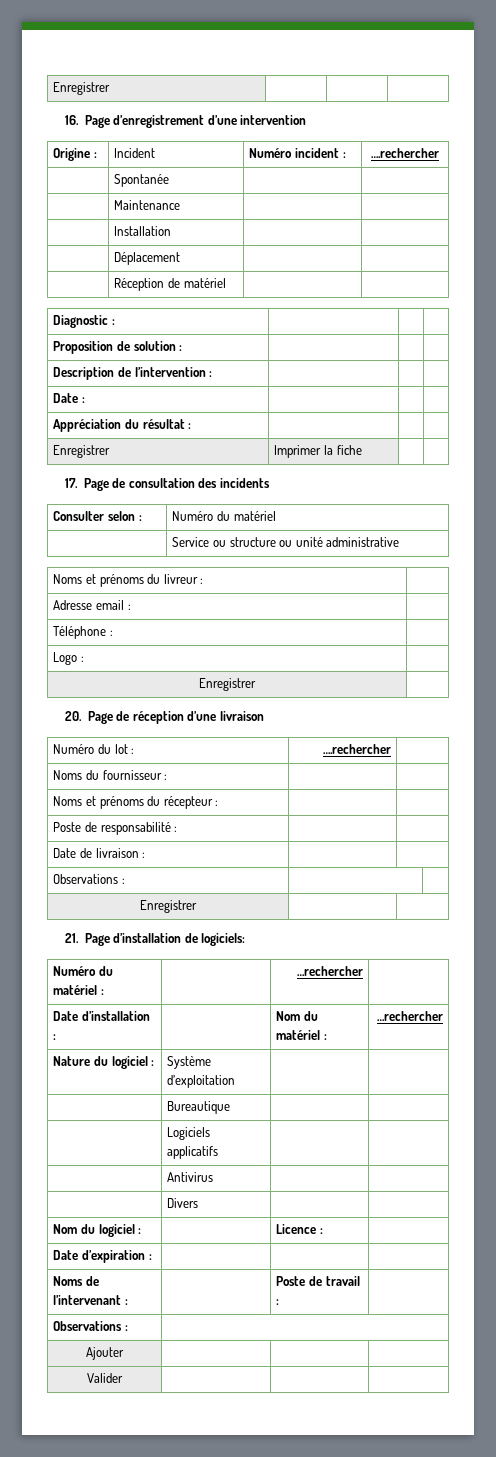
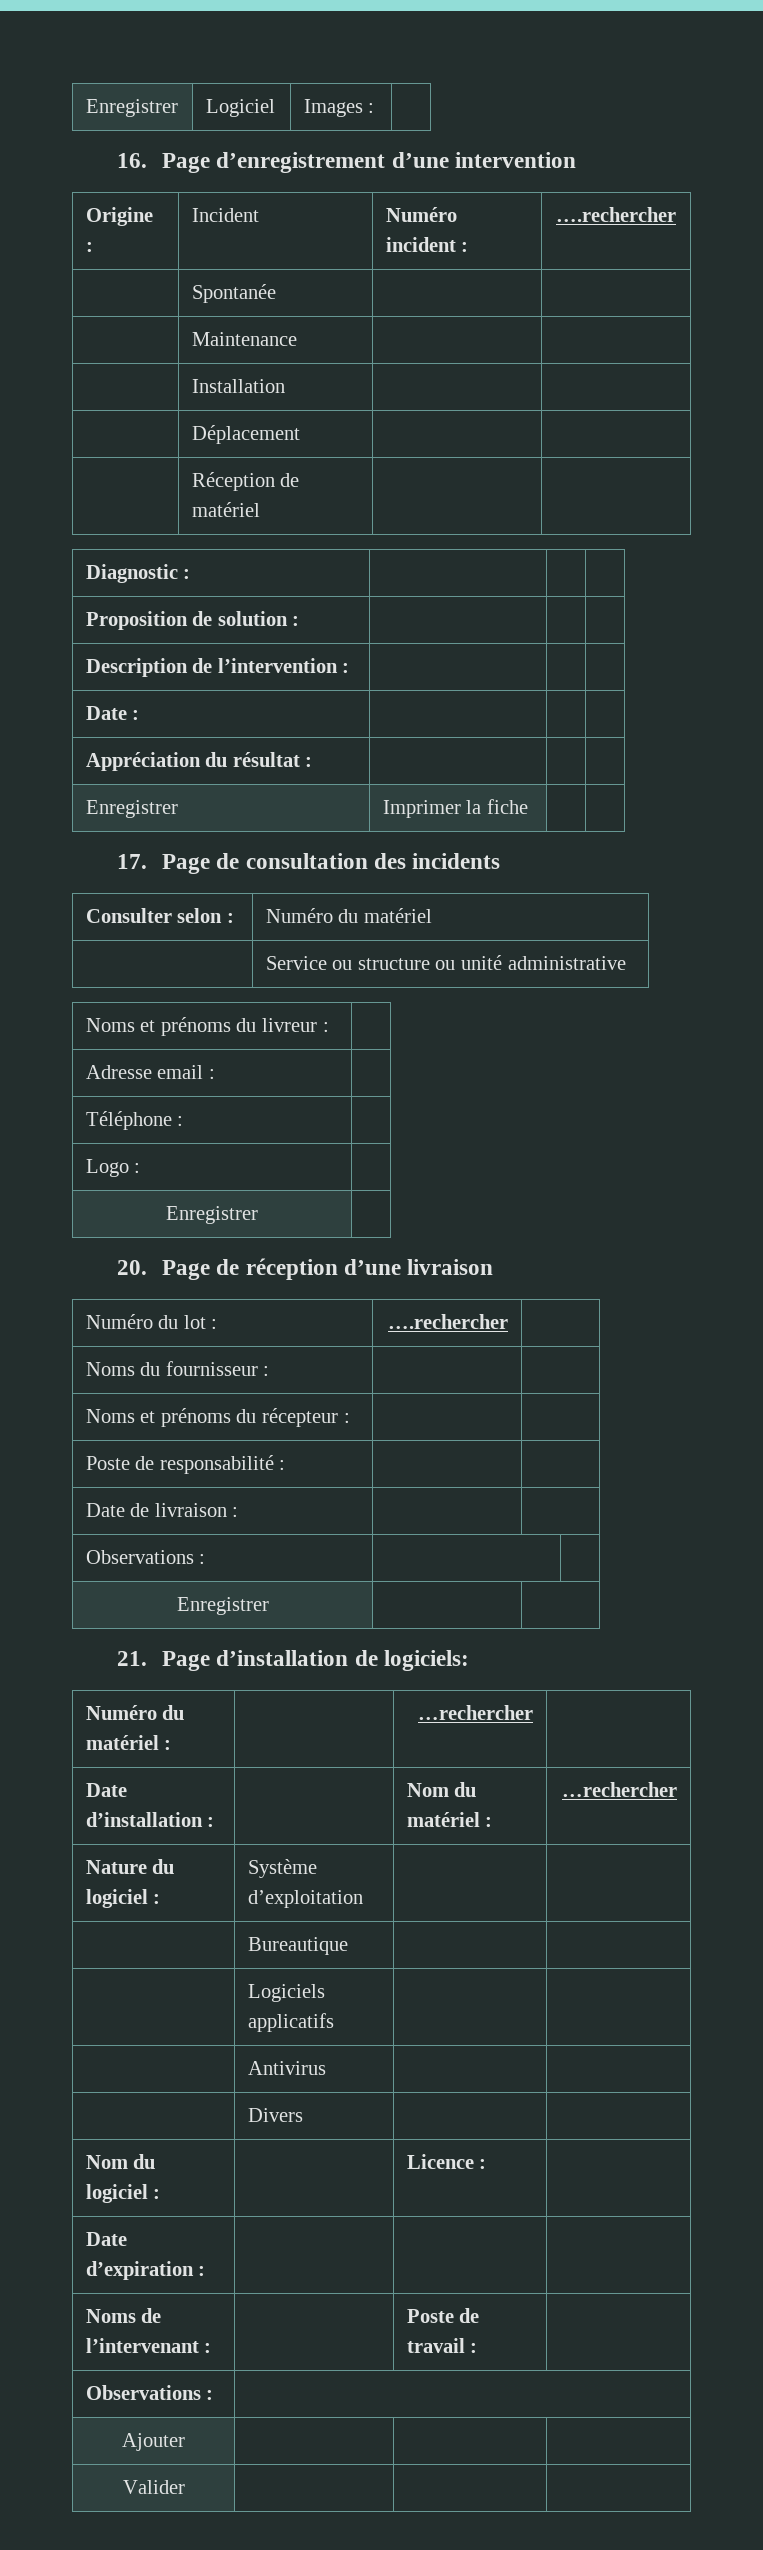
[53,82,111,95] Enregistrer | | -> [85,99,178,117] [205,99,275,117] [303,99,375,117] Enregistrer | Logiciel | Images :

